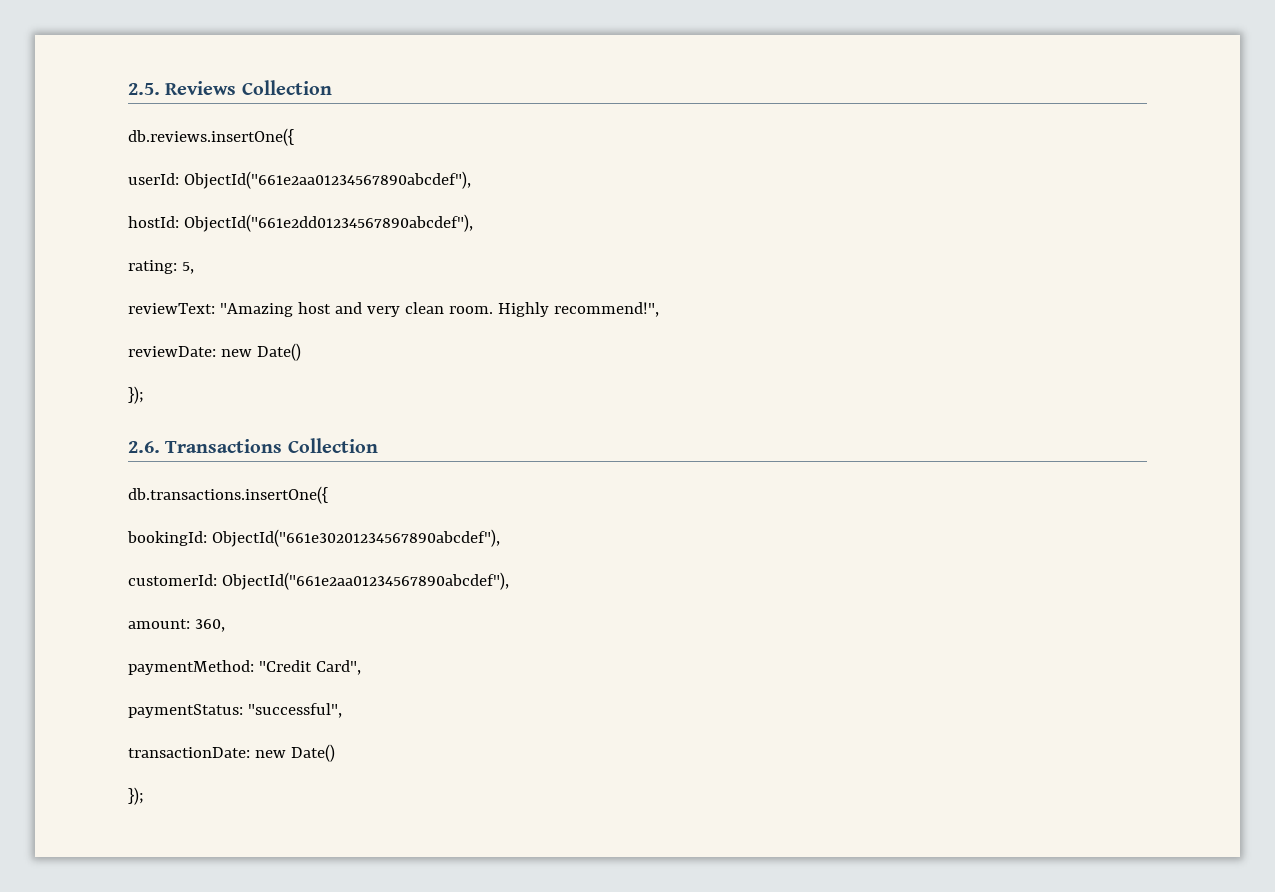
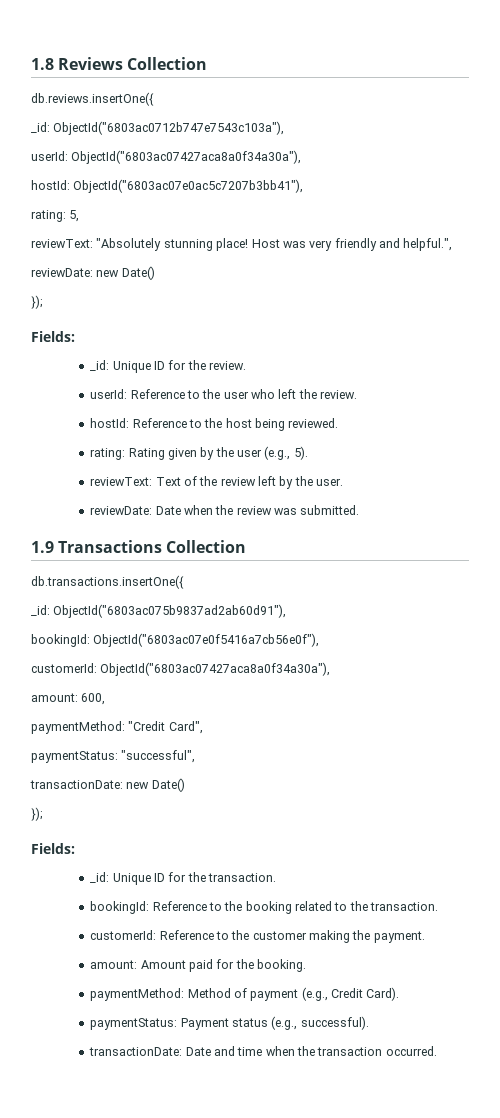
[128,83,160,95] 2.5. -> [31,58,54,70] 1.8
[128,171,471,189] [128,214,473,232] // userId: ObjectId("661e2aa01234567890abcdef"), // hostId: ObjectId("661e2dd01234567890abcdef"), -> [31,121,285,135] [31,150,302,164] [31,179,304,193] // _id: ObjectId("6803ac0712b747e7543c103a"), // userId: ObjectId("6803ac07427aca8a0f34a30a"), // hostId: ObjectId("6803ac07e0ac5c7207b3bb41"),
[219,302,659,317] [128,343,301,361] [128,386,144,404] [128,441,160,453] "Amazing host and very clean room. Highly recommend!", // reviewDate: new Date() // }); // 2.6. -> [96,238,453,251] [31,266,155,280] [31,295,43,309] [31,331,75,342] [90,360,247,373] [90,389,358,399] [90,418,339,431] [90,446,308,460] [90,476,344,489] [90,505,360,515] [31,541,54,553] "Absolutely stunning place! Host was very friendly and helpful.", // reviewDate: new Date() // }); // Fields: // _id: Unique ID for the review. // userId: Reference to the user who left the review. // hostId: Reference to the host being reviewed. // rating: Rating given by the user (e.g., 5). // reviewText: Text of the review left by the user. // reviewDate: Date when the review was submitted. // 1.9
[127,529,500,547] [128,572,509,590] [128,619,225,632] // bookingId: ObjectId("661e30201234567890abcdef"), // customerId: ObjectId("661e2aa01234567890abcdef"), // amount: 360, -> [31,604,287,618] [31,633,320,647] [31,662,331,676] [31,693,106,705] // _id: ObjectId("6803ac075b9837ad2ab60d91"), // bookingId: ObjectId("6803ac07e0f5416a7cb56e0f"), // customerId: ObjectId("6803ac07427aca8a0f34a30a"), // amount: 600,
(144, 796) none -> [31,843,75,854] [90,872,277,885] [90,901,439,914] [90,930,425,943] [90,959,307,972] [90,987,400,1001] [90,1016,369,1030] [89,1046,437,1056] // Fields: // _id: Unique ID for the transaction. // bookingId: Reference to the booking related to the transaction. // customerId: Reference to the customer making the payment. // amount: Amount paid for the booking. // paymentMethod: Method of payment (e.g., Credit Card). // paymentStatus: Payment status (e.g., successful). // transactionDate: Date and time when the transaction occurred.

